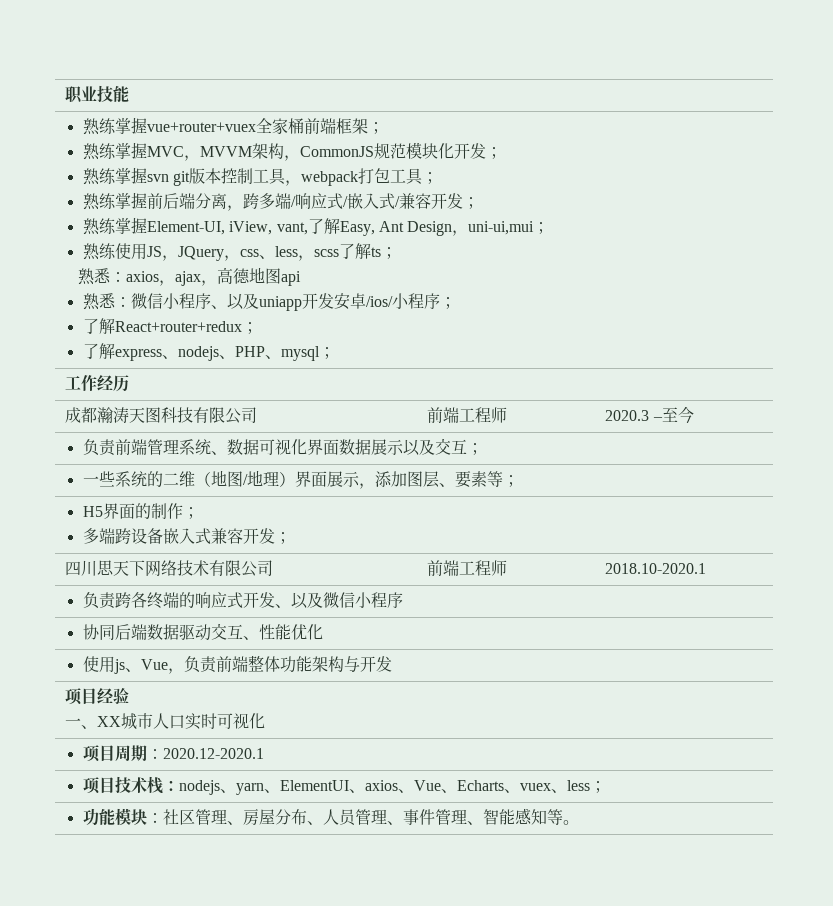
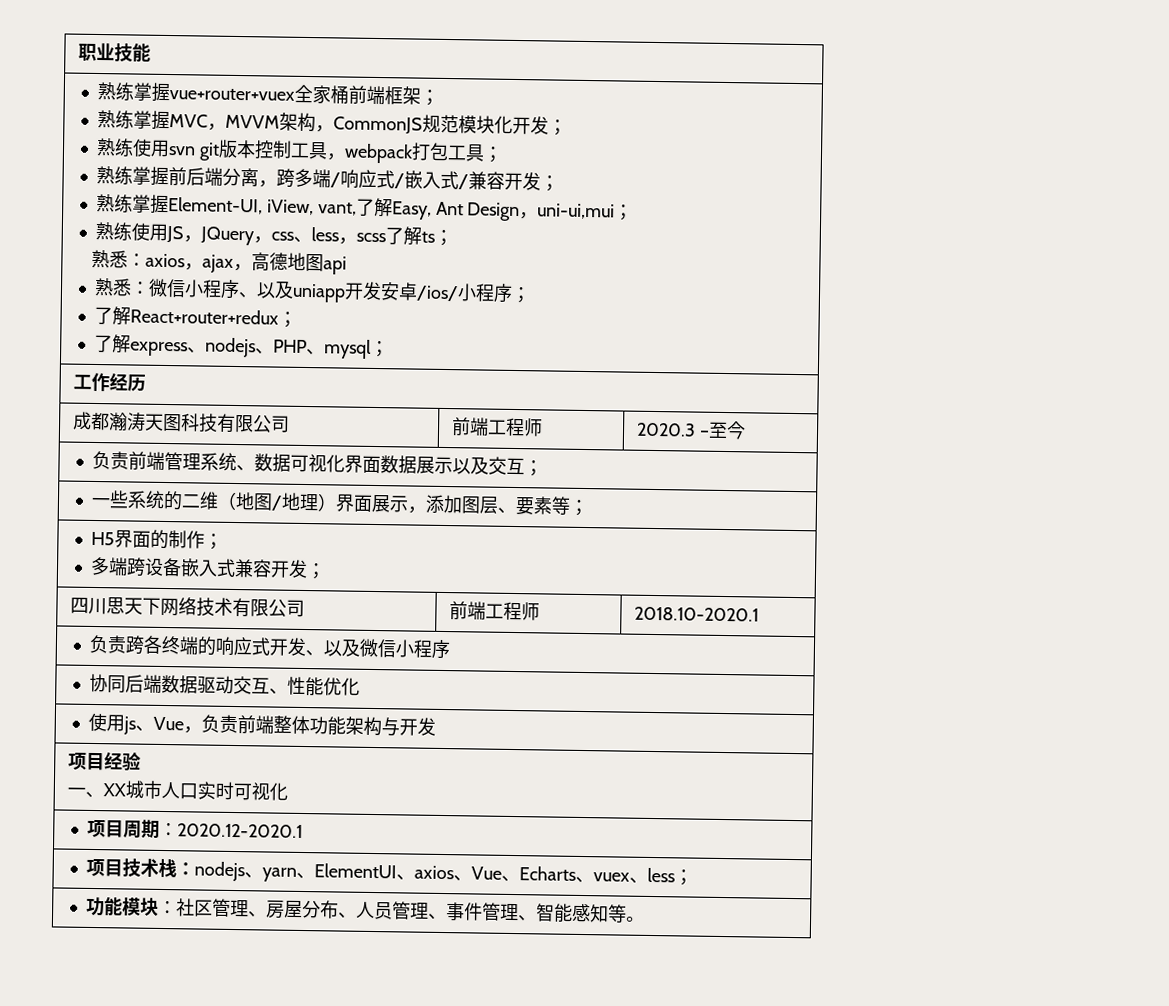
[114,167,147,184] 掌握 -> [131,138,170,158] 使用

